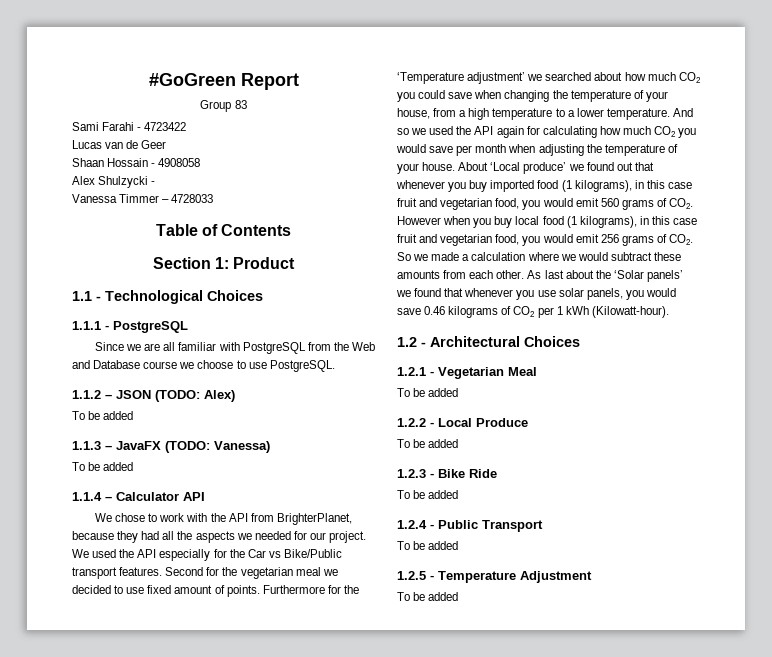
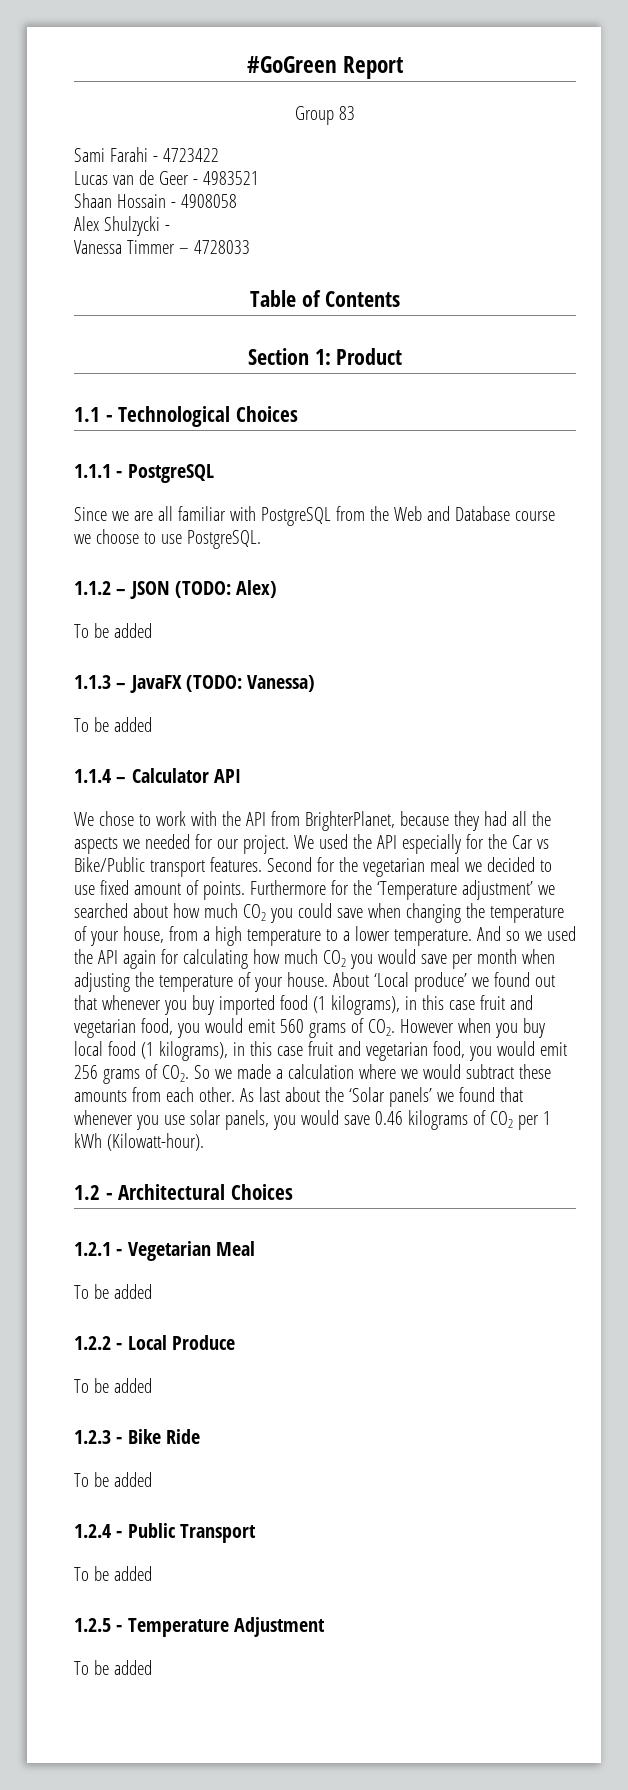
(167, 144) none -> [192,171,259,185] - 4983521

